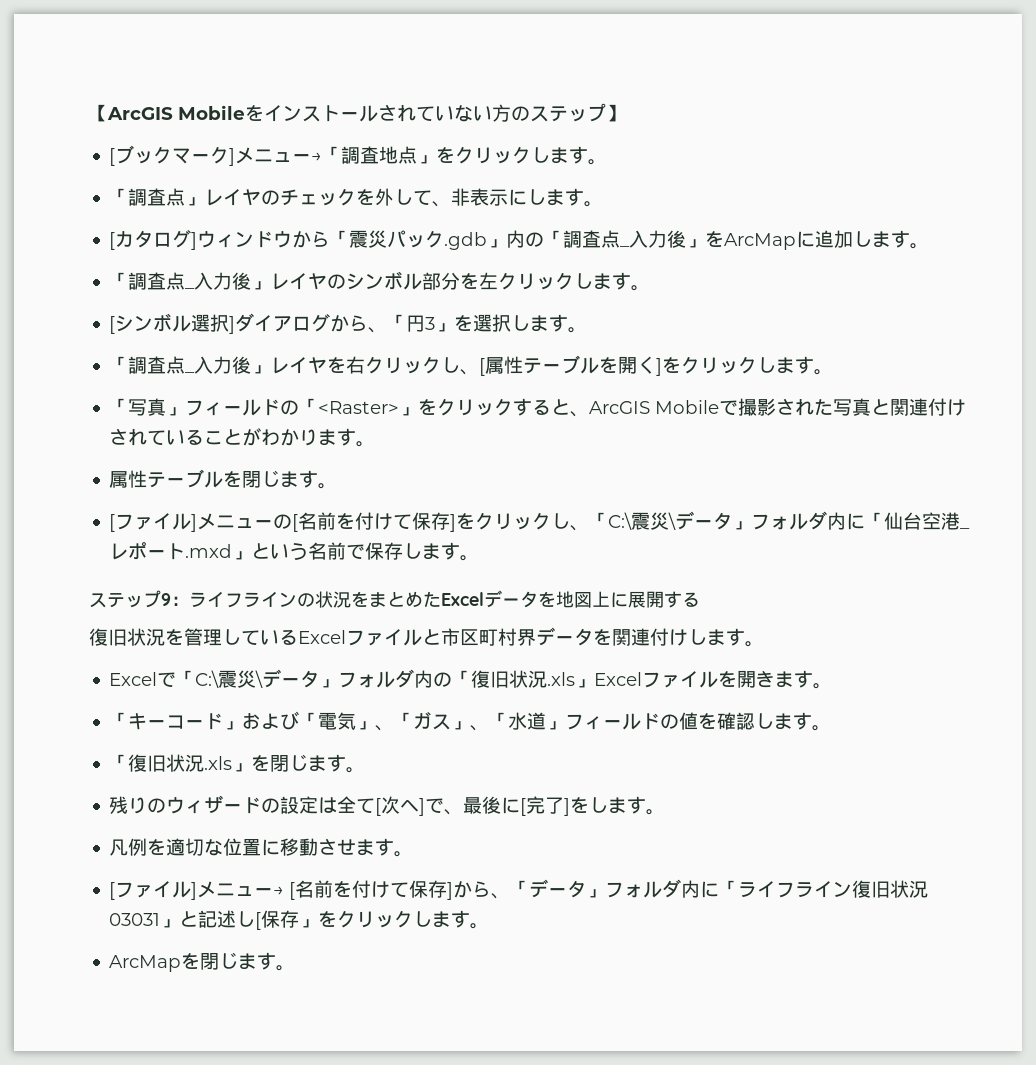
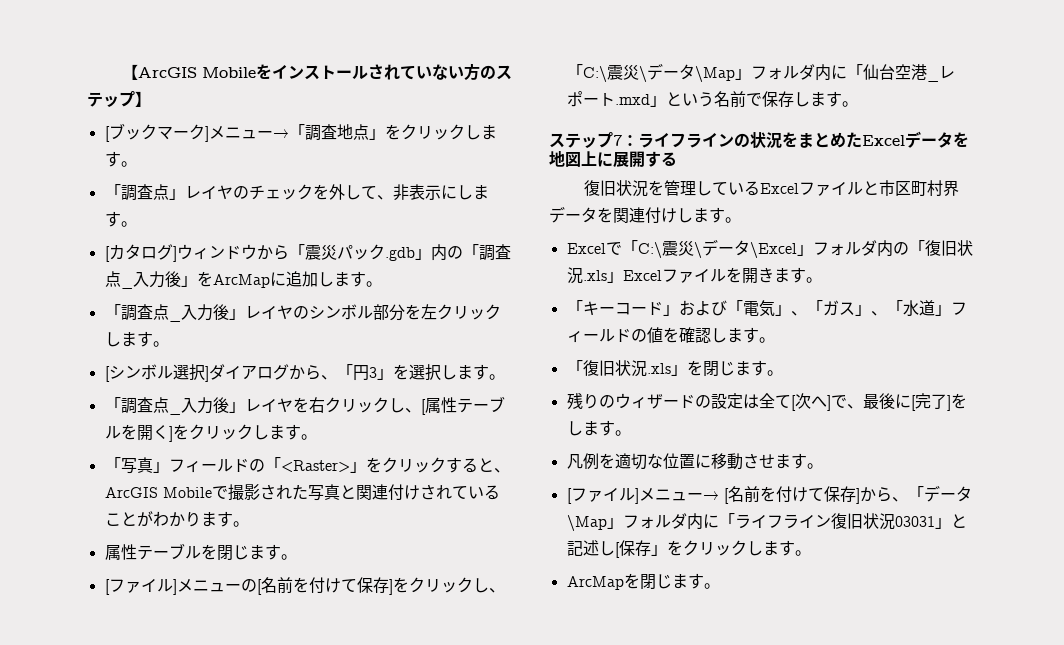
(733, 521) none -> [694,66,735,82] \Map
[161,593,171,606] 9 -> [613,135,622,146] 7
(320, 679) none -> [749,242,797,258] \Excel
(587, 889) none -> [566,515,607,531] \Map

